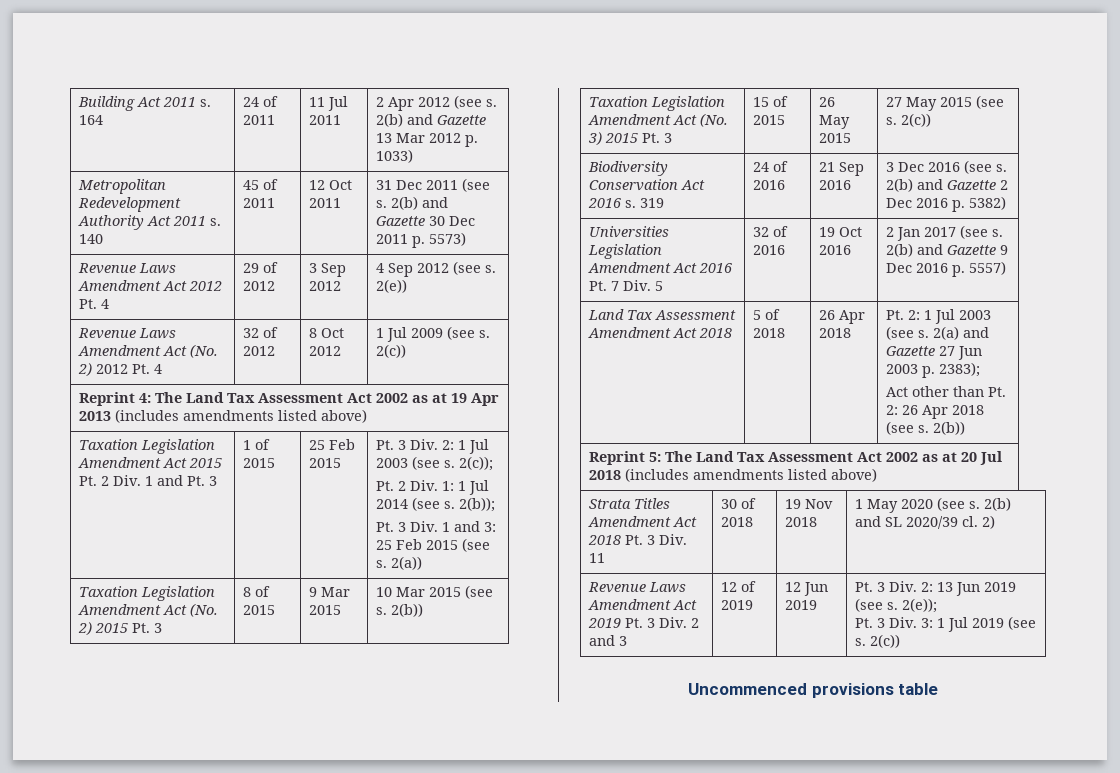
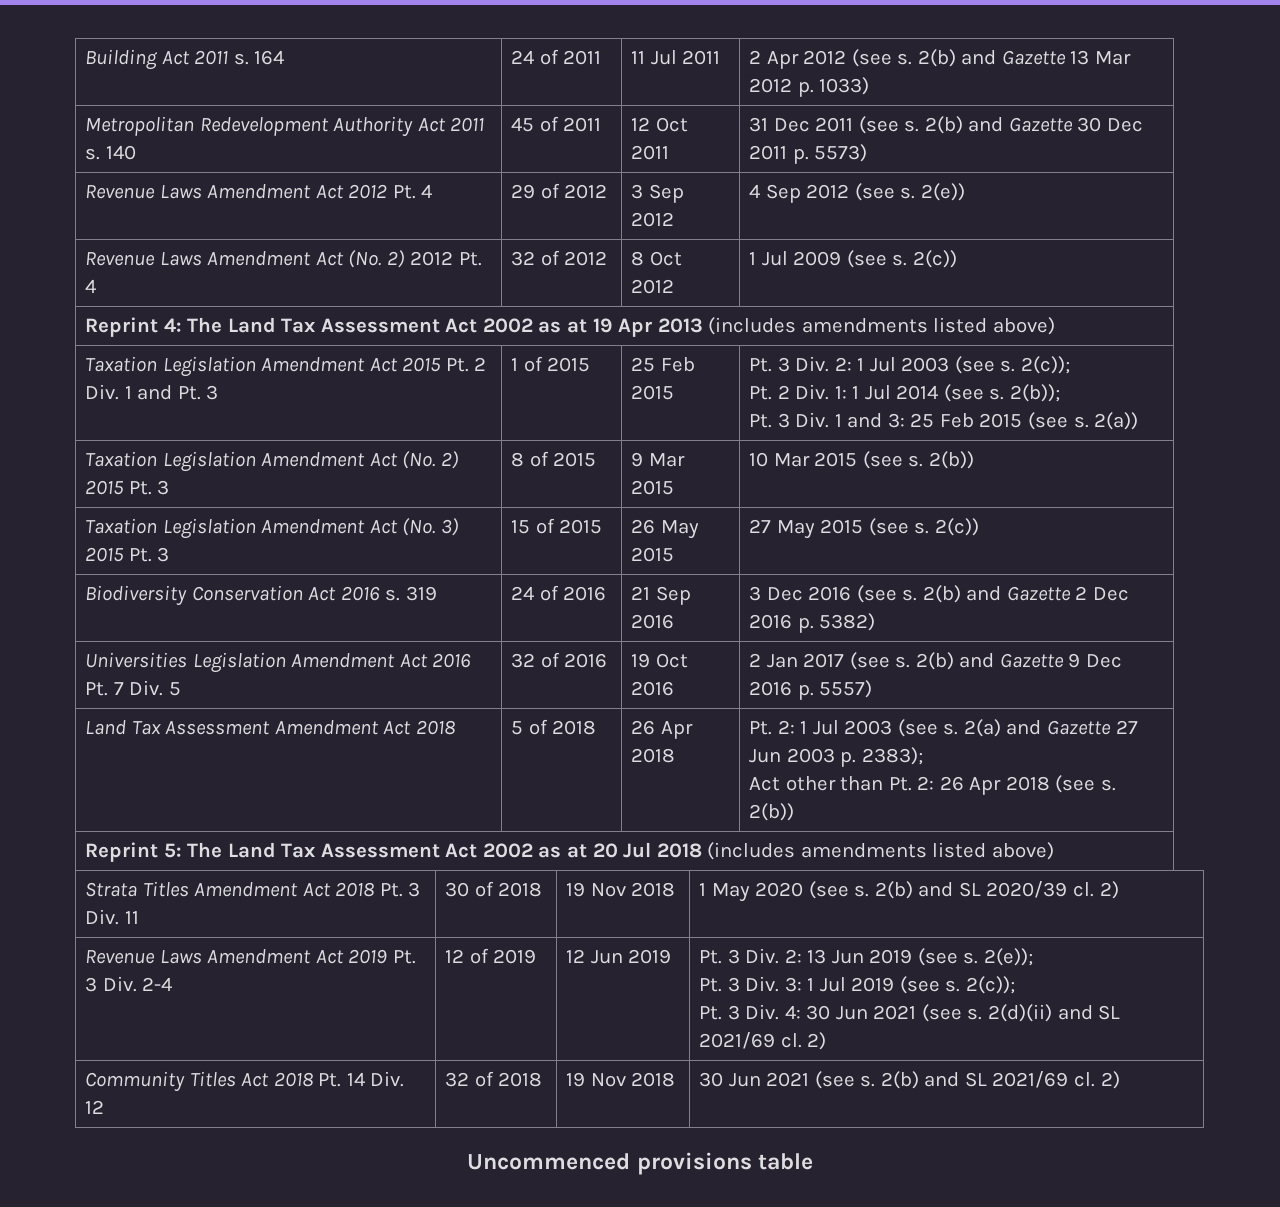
[691,618,700,628] [589,635,628,646] 2 and 3 -> [142,977,173,991] 2-4
[870,634,901,648] 2(c)) -> [966,976,1016,994] [699,1004,1121,1022] [699,1032,827,1050] [85,1071,405,1092] [85,1100,105,1114] [445,1071,543,1087] [566,1072,676,1087] [699,1071,1120,1089] 2(c)); // Pt. 3 Div. 4: 30 Jun 2021 (see s. 2(d)(ii) and SL 2021/69 cl. 2) // Community Titles Act 2018 Pt. 14 Div. 12 | 32 of 2018 | 19 Nov 2018 | 30 Jun 2021 (see s. 2(b) and SL 2021/69 cl. 2)

